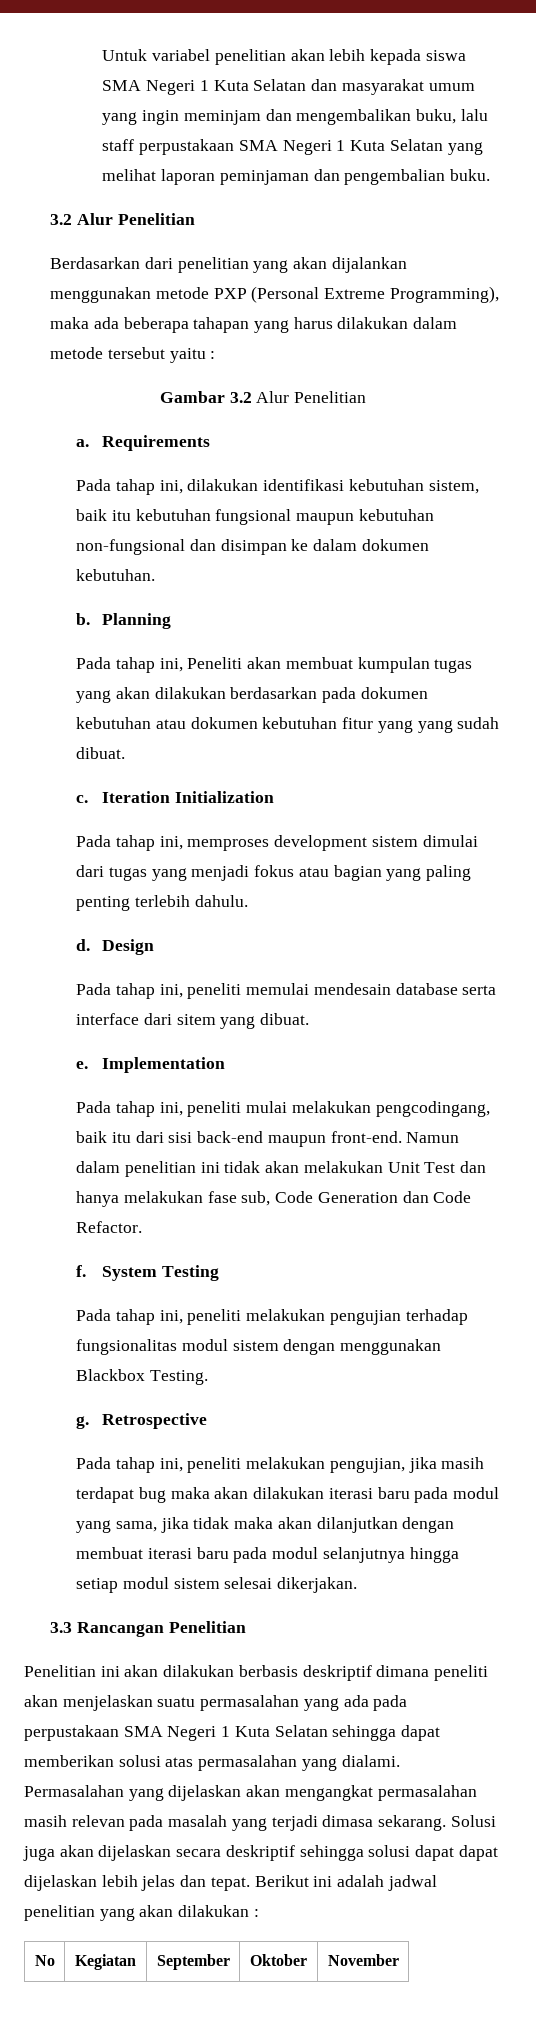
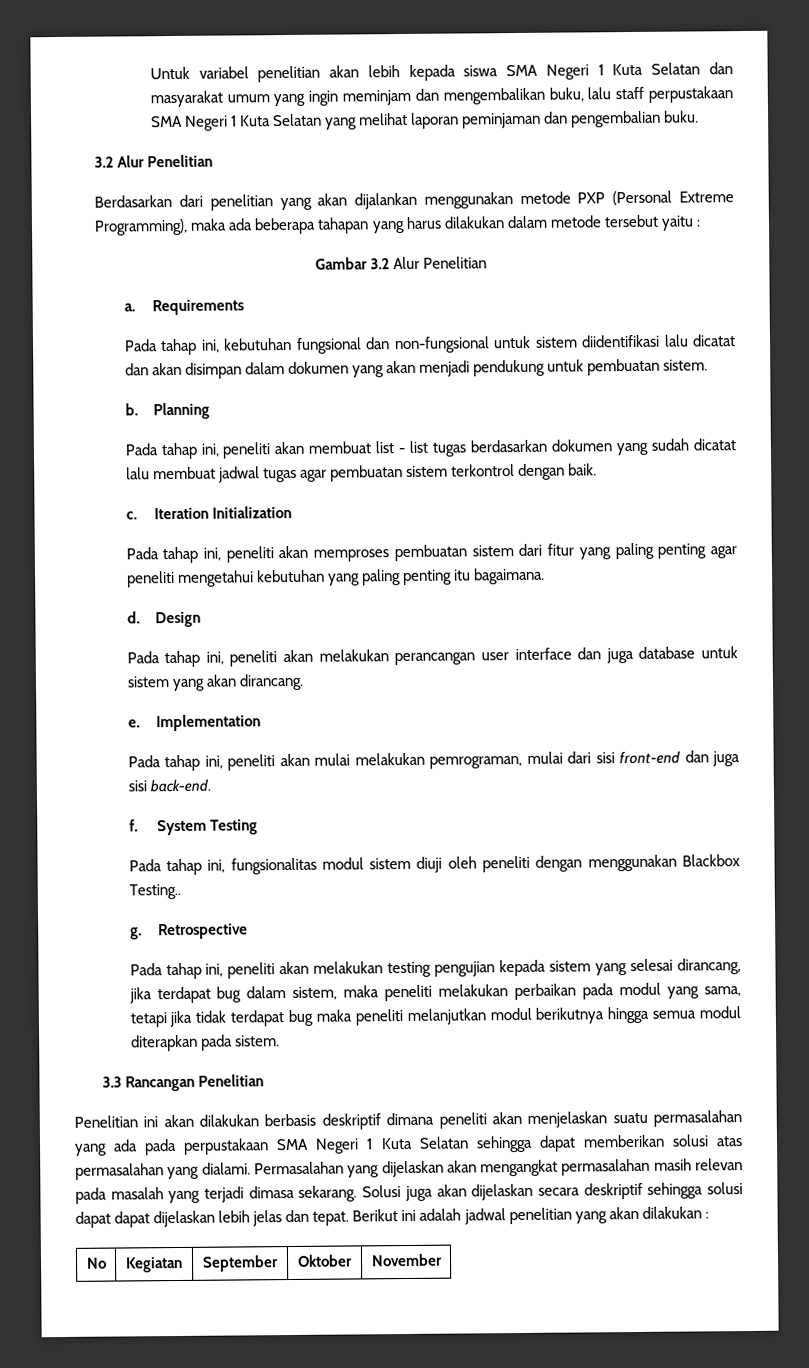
[187,479,479,494] [76,509,434,525] [76,539,429,555] [76,569,156,581] dilakukan identifikasi kebutuhan sistem, baik itu kebutuhan fungsional maupun kebutuhan non-fungsional dan disimpan ke dalam dokumen kebutuhan. -> [223,334,736,354] [124,358,709,379] kebutuhan fungsional dan non-fungsional untuk sistem diidentifikasi lalu dicatat dan akan disimpan dalam dokumen yang akan menjadi pendukung untuk pembuatan sistem.
[187,657,243,669] Peneliti -> [222,442,272,459] peneliti
[357,657,473,673] [76,687,428,703] [76,717,500,733] [76,747,126,759] kumpulan tugas yang akan dilakukan berdasarkan pada dokumen kebutuhan atau dokumen kebutuhan fitur yang yang sudah dibuat. -> [375,438,737,457] [125,463,598,483] list - list tugas berdasarkan dokumen yang sudah dicatat lalu membuat jadwal tugas agar pembuatan sistem terkontrol dengan baik.
[187,835,478,851] [76,865,472,881] [76,895,248,911] memproses development sistem dimulai dari tugas yang menjadi fokus atau bagian yang paling penting terlebih dahulu. -> [225,542,738,563] [126,567,545,588] peneliti akan memproses pembuatan sistem dari fitur yang paling penting agar peneliti mengetahui kebutuhan yang paling penting itu bagaimana.
[246,983,497,995] [76,1013,310,1029] memulai mendesain database serta interface dari sitem yang dibuat. -> [283,646,738,666] [126,673,304,692] akan melakukan perancangan user interface dan juga database untuk sistem yang akan dirancang.
(242, 1109) none -> [279,753,310,767] akan
[375,1101,490,1117] [76,1131,460,1147] [76,1161,487,1177] [76,1191,472,1207] [76,1221,143,1233] pengcodingang, baik itu dari sisi back-end maupun front-end. Namun dalam penelitian ini tidak akan melakukan Unit Test dan hanya melakukan fase sub, Code Generation dan Code Refactor. -> [429,750,740,769] [127,778,211,793] pemrograman, mulai dari sisi front-end dan juga sisi back-end.
[187,1309,468,1325] [76,1339,279,1355] peneliti melakukan pengujian terhadap fungsionalitas modul sistem -> [230,855,531,875] fungsionalitas modul sistem diuji oleh peneliti
[150,1370,209,1385] Testing. -> [128,883,181,900] Testing..
[246,1457,485,1473] [76,1487,410,1503] melakukan pengujian, jika masih terdapat bug maka akan dilakukan iterasi baru -> [279,958,741,978] [128,983,577,1004] akan melakukan testing pengujian kepada sistem yang selesai dirancang, jika terdapat bug dalam sistem, maka peneliti melakukan perbaikan
(158, 1526) none -> [129,1012,167,1028] tetapi
[234,1517,455,1533] [76,1547,459,1563] [76,1577,358,1593] maka akan dilanjutkan dengan membuat iterasi baru pada modul selanjutnya hingga setiap modul sistem selesai dikerjakan. -> [230,1006,741,1027] [130,1034,280,1052] terdapat bug maka peneliti melanjutkan modul berikutnya hingga semua modul diterapkan pada sistem.

